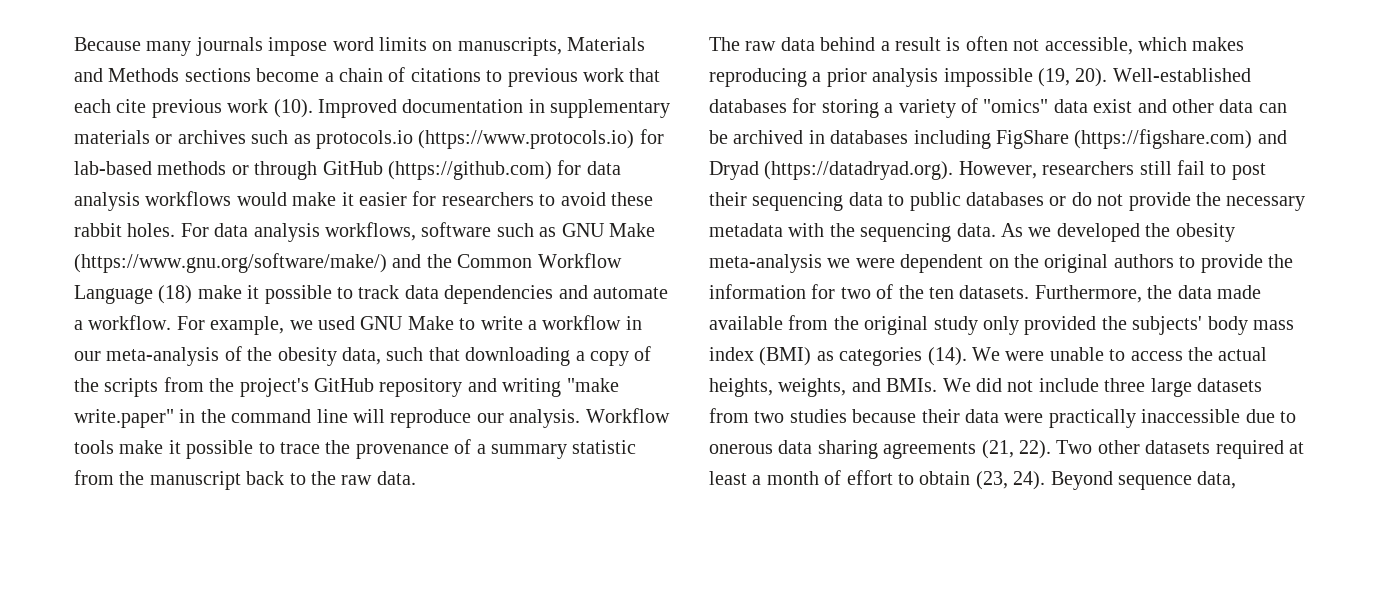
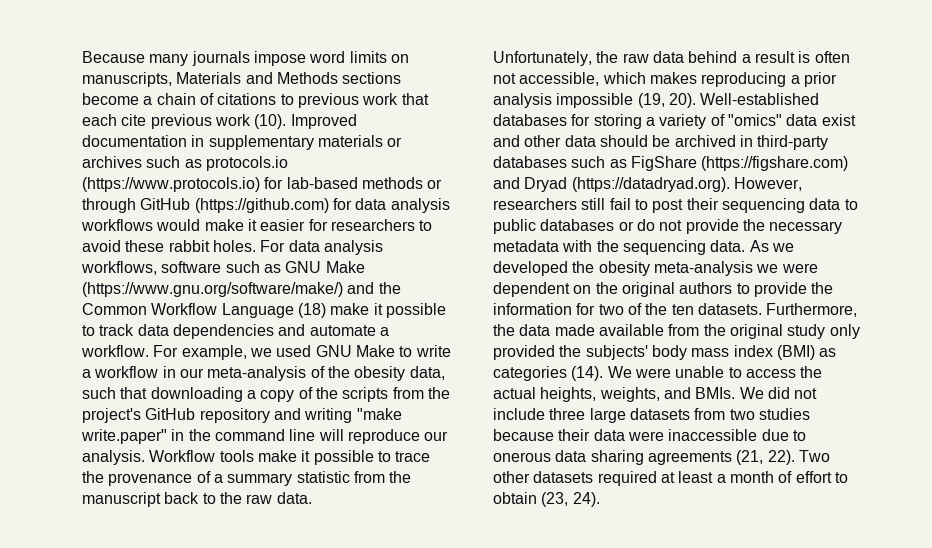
[709,37,740,51] The -> [493,51,619,66] Unfortunately, the
[1258,103,1287,113] can -> [599,135,648,147] should
[830,130,991,149] databases including -> [757,135,829,150] [493,156,627,168] third-party databases such as
[1048,409,1136,428] practically -> (664, 436) none
[1050,471,1237,490] Beyond sequence data, -> (600, 499) none

